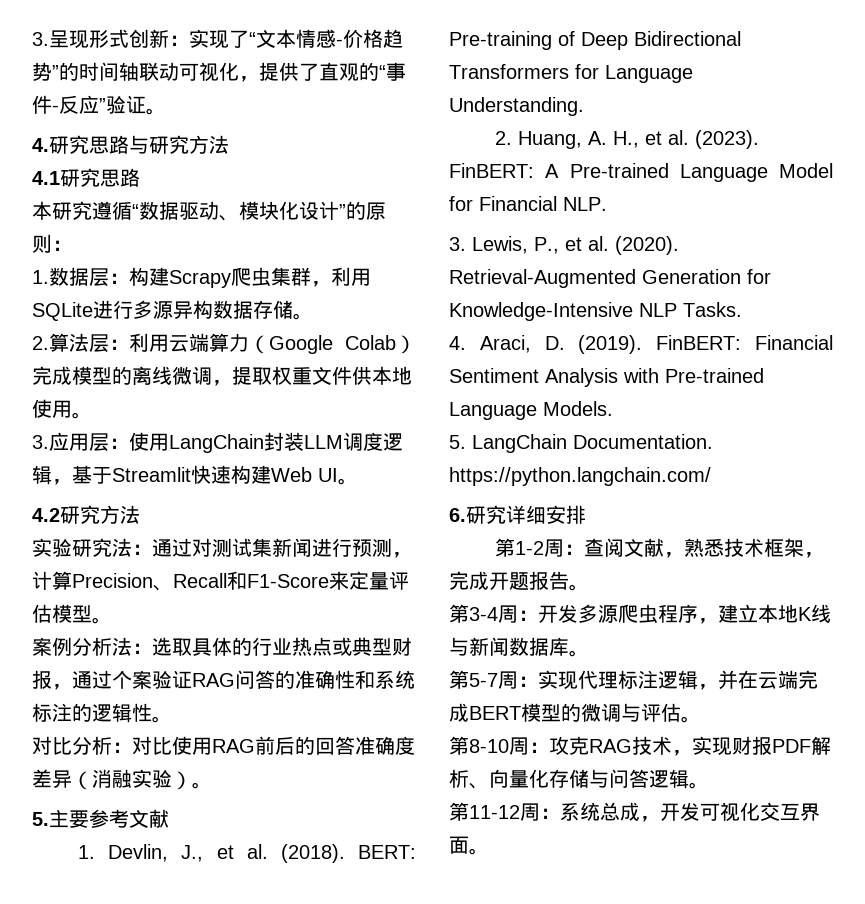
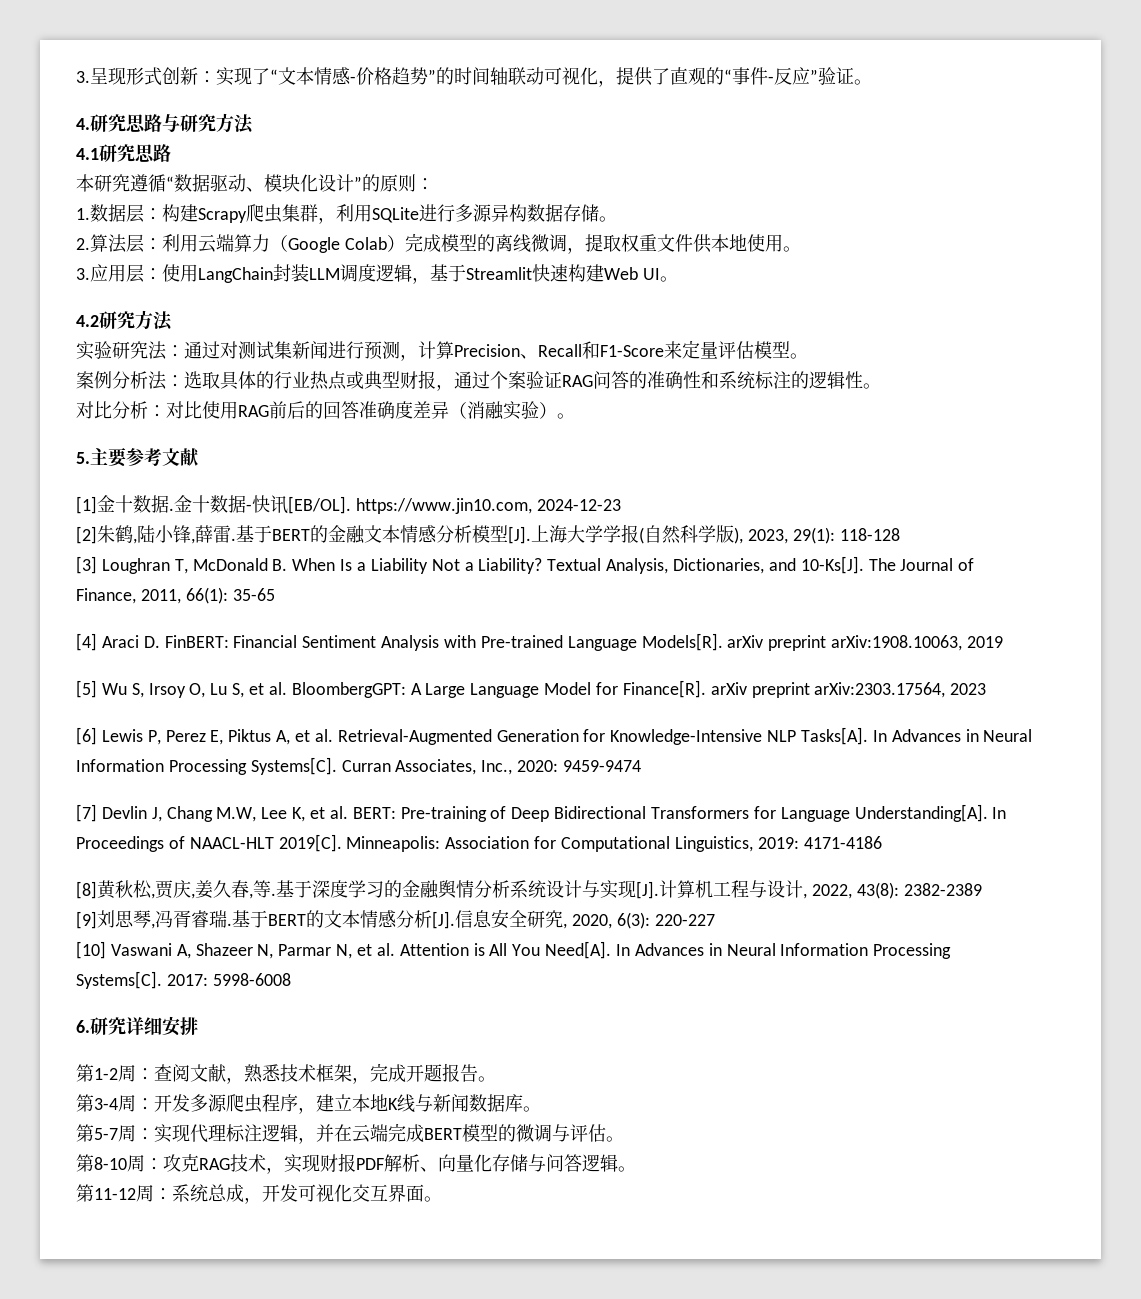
[78,844,345,863] 1. Devlin, J., et al. (2018). -> [76,495,621,514] [76,524,900,544] [76,556,975,574] [76,587,275,604] [76,633,1004,651] [76,680,987,698] [76,727,1033,745] [76,757,642,775] [76,804,348,822] [1]金十数据.金十数据-快讯[EB/OL]. https://www.jin10.com, 2024-12-23 // [2]朱鹤,陆小锋,薛雷.基于BERT的金融文本情感分析模型[J].上海大学学报(自然科学版), 2023, 29(1): 118-128 // [3] Loughran T, McDonald B. When Is a Liability Not a Liability? Textual Analysis, Dictionaries, and 10-Ks[J]. The Journal of Finance, 2011, 66(1): 35-65 // [4] Araci D. FinBERT: Financial Sentiment Analysis with Pre-trained Language Models[R]. arXiv preprint arXiv:1908.10063, 2019 // [5] Wu S, Irsoy O, Lu S, et al. BloombergGPT: A Large Language Model for Finance[R]. arXiv preprint arXiv:2303.17564, 2023 // [6] Lewis P, Perez E, Piktus A, et al. Retrieval-Augmented Generation for Knowledge-Intensive NLP Tasks[A]. In Advances in Neural Information Processing Systems[C]. Curran Associates, Inc., 2020: 9459-9474 // [7] Devlin J, Chang M.W, Lee K, et al.
[449,97,584,116] [495,130,760,149] [449,163,833,182] [449,196,607,211] [449,236,679,255] [449,269,771,288] [449,302,742,321] [449,335,833,354] [449,368,764,387] [449,401,613,420] [449,434,713,453] [449,467,711,486] Understanding. // 2. Huang, A. H., et al. (2023). FinBERT: A Pre-trained Language Model for Financial NLP. // 3. Lewis, P., et al. (2020). Retrieval-Augmented Generation for Knowledge-Intensive NLP Tasks. // 4. Araci, D. (2019). FinBERT: Financial Sentiment Analysis with Pre-trained Language Models. // 5. LangChain Documentation. https://python.langchain.com/ -> [854,804,1007,822] [76,834,882,852] [76,880,982,899] [76,909,715,929] [76,941,952,959] [76,971,291,989] Understanding[A]. In Proceedings of NAACL-HLT 2019[C]. Minneapolis: Association for Computational Linguistics, 2019: 4171-4186 // [8]黄秋松,贾庆,姜久春,等.基于深度学习的金融舆情分析系统设计与实现[J].计算机工程与设计, 2022, 43(8): 2382-2389 // [9]刘思琴,冯胥睿瑞.基于BERT的文本情感分析[J].信息安全研究, 2020, 6(3): 220-227 // [10] Vaswani A, Shazeer N, Parmar N, et al. Attention is All You Need[A]. In Advances in Neural Information Processing Systems[C]. 2017: 5998-6008

